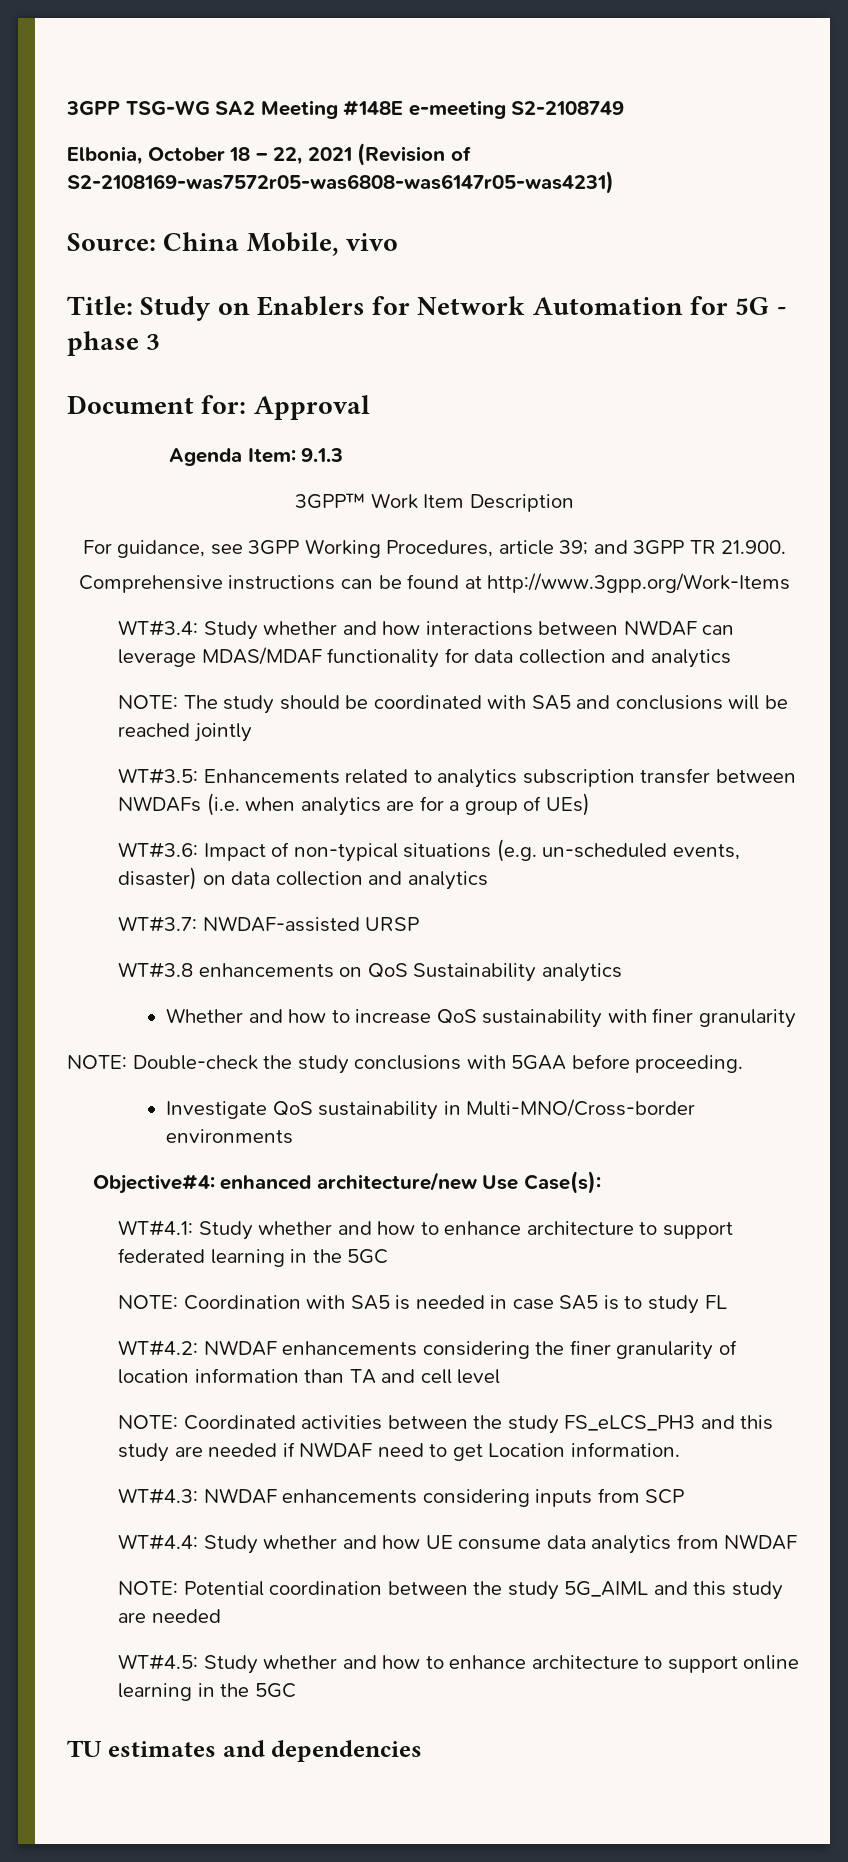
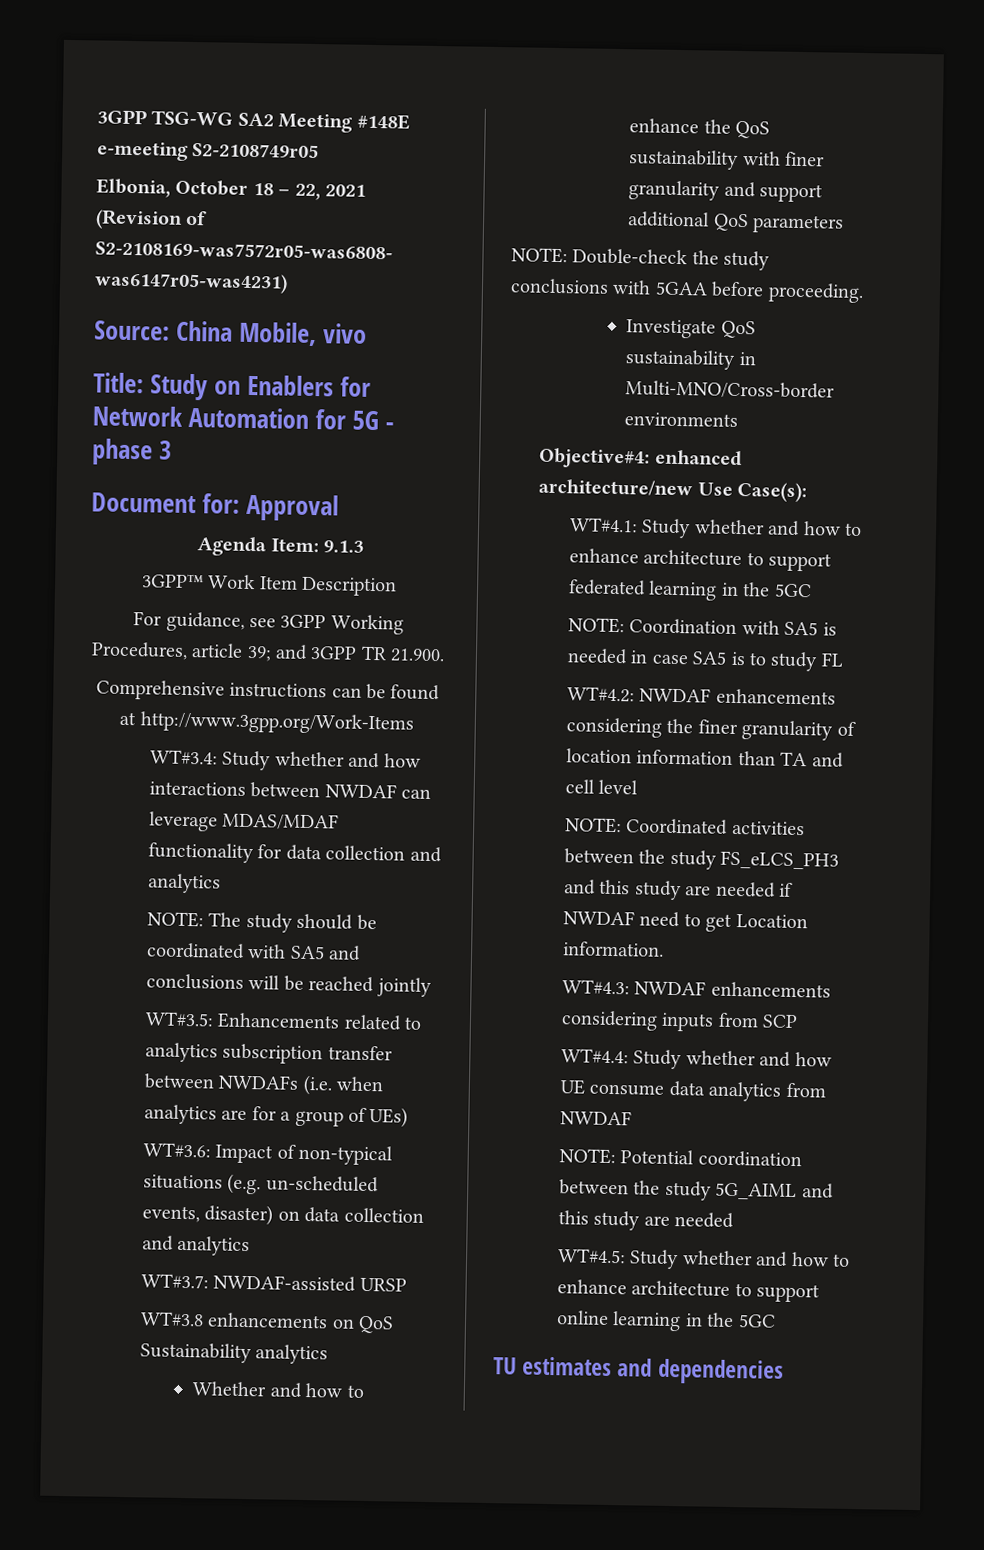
[511,101,625,115] S2-2108749 -> [192,142,320,159] S2-2108749r05
[355,1009,432,1024] increase -> [629,118,731,134] enhance the
(797, 1018) none -> [723,181,824,203] [628,211,845,234] and support additional QoS parameters

